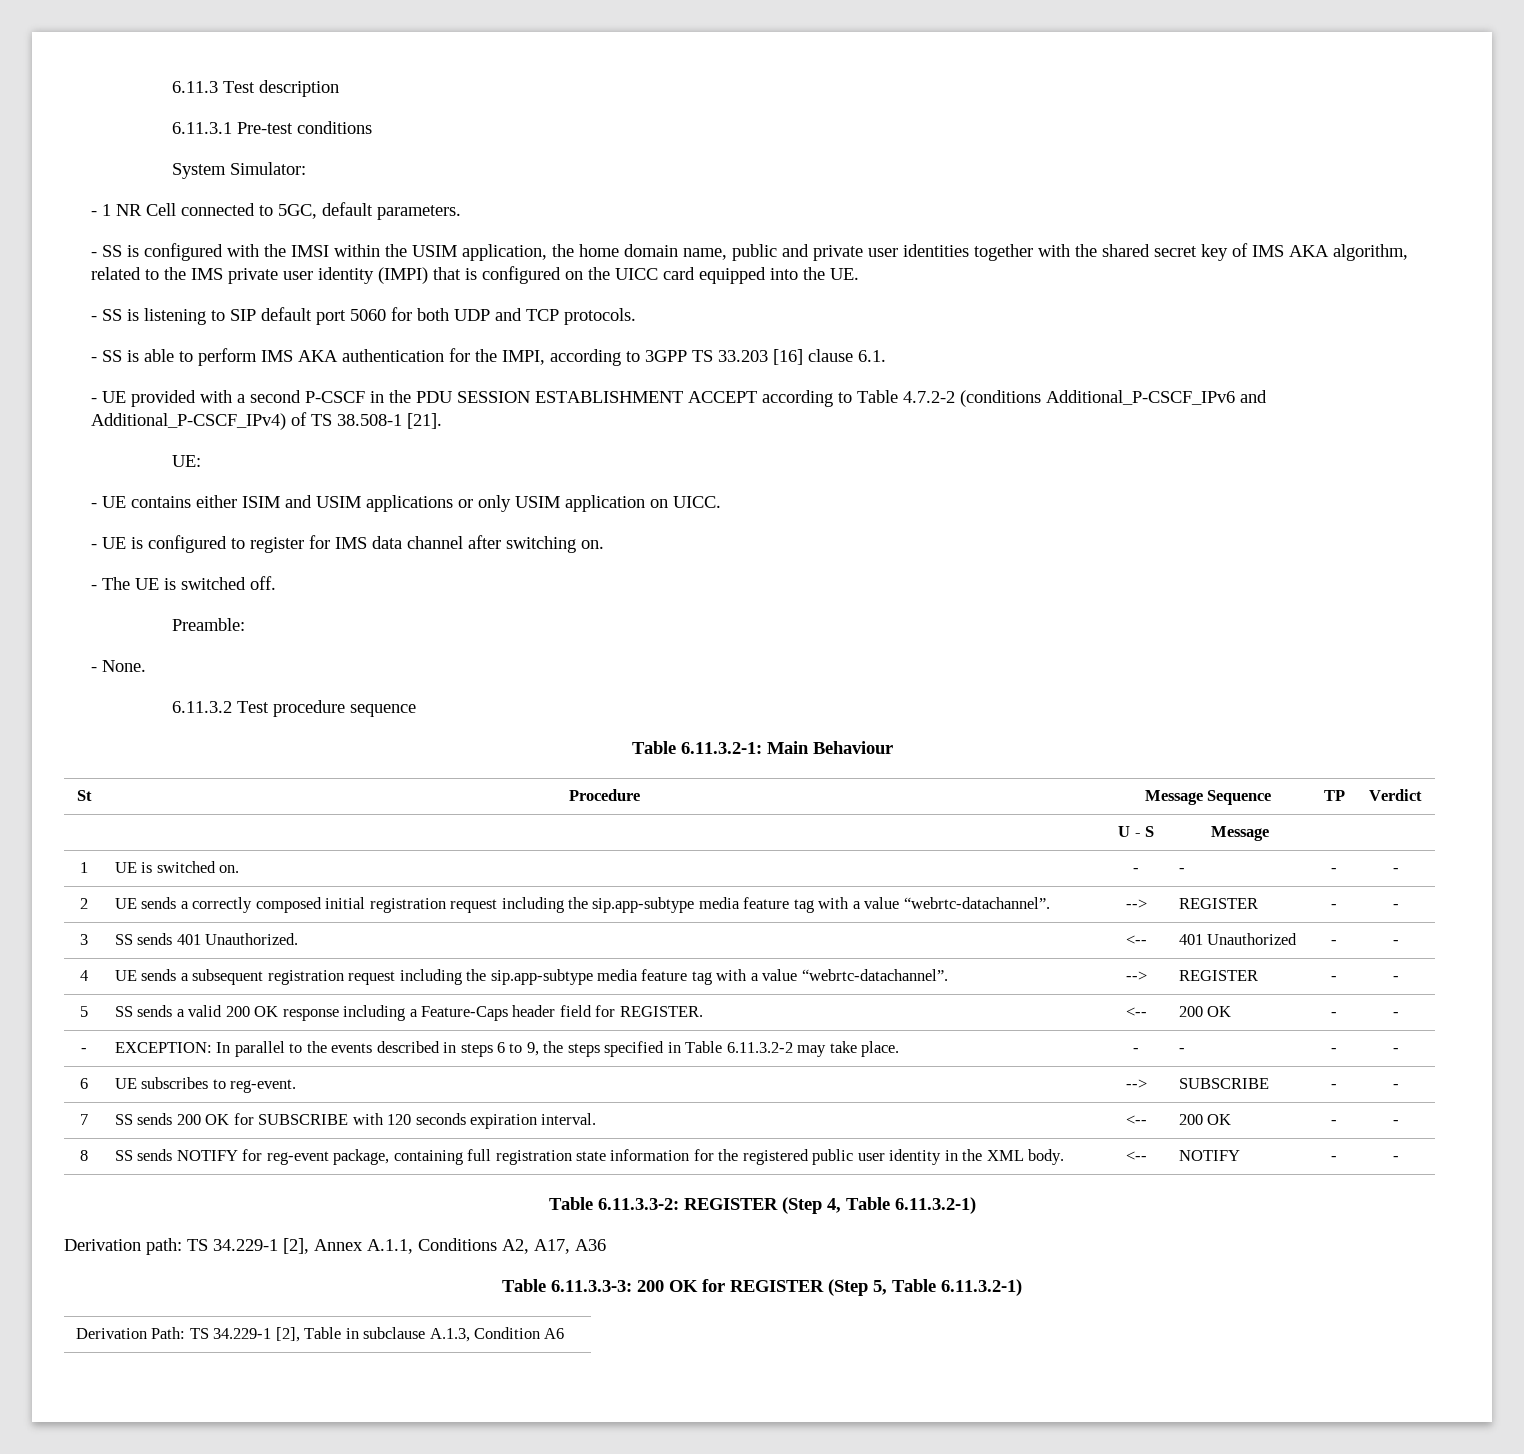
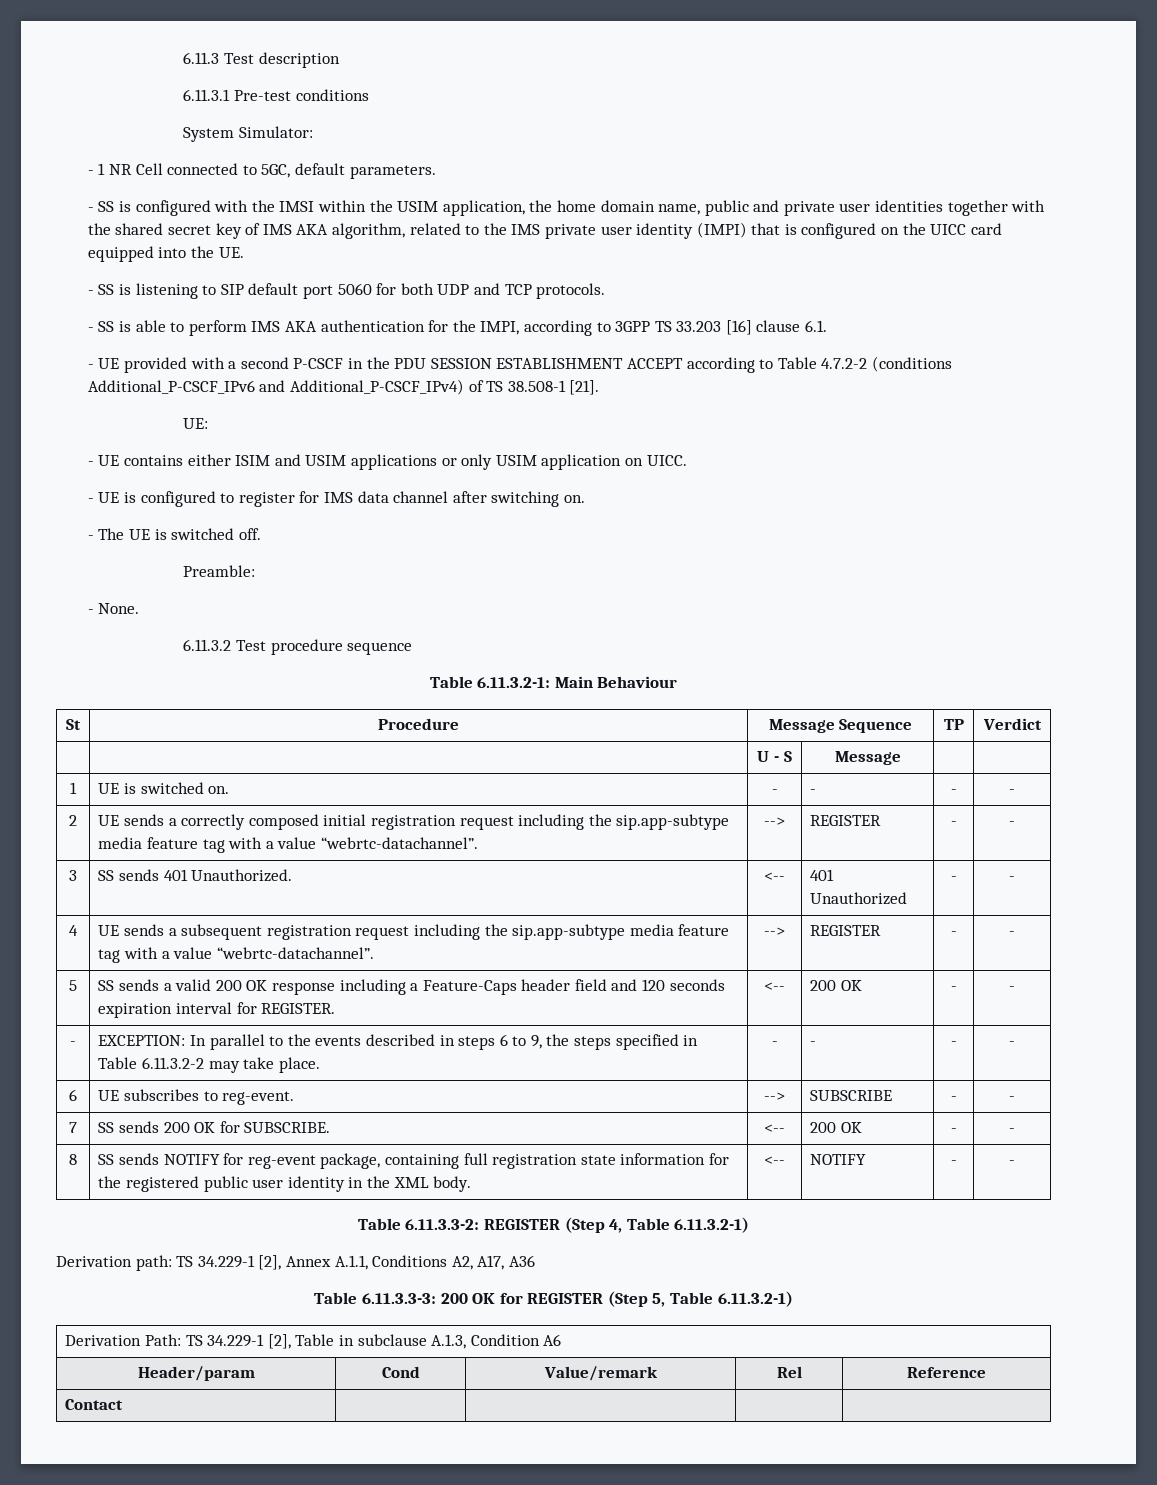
(592, 1011) none -> [611,979,725,991] [98,1002,232,1018] and 120 seconds expiration interval
[258,1113,597,1129] SUBSCRIBE with 120 seconds expiration interval. -> [244,1122,331,1133] SUBSCRIBE.
(565, 1333) none -> [137,1366,255,1381] [381,1366,420,1378] [543,1366,658,1381] [776,1366,802,1378] [907,1367,986,1378] [65,1399,124,1410] // Header/param | Cond | Value/remark | Rel | Reference // Contact | | | |

